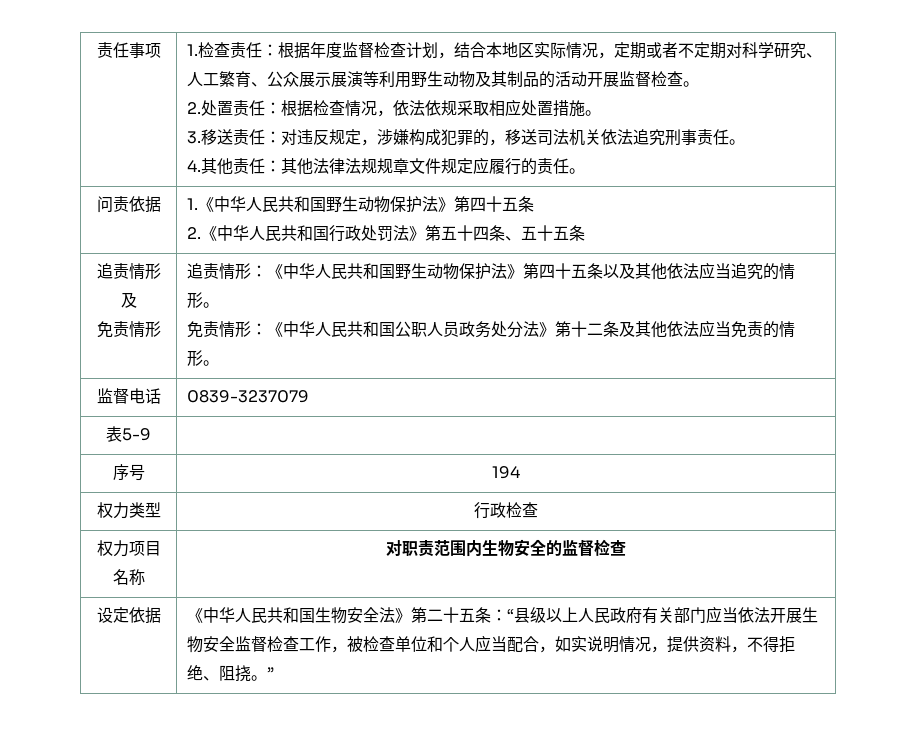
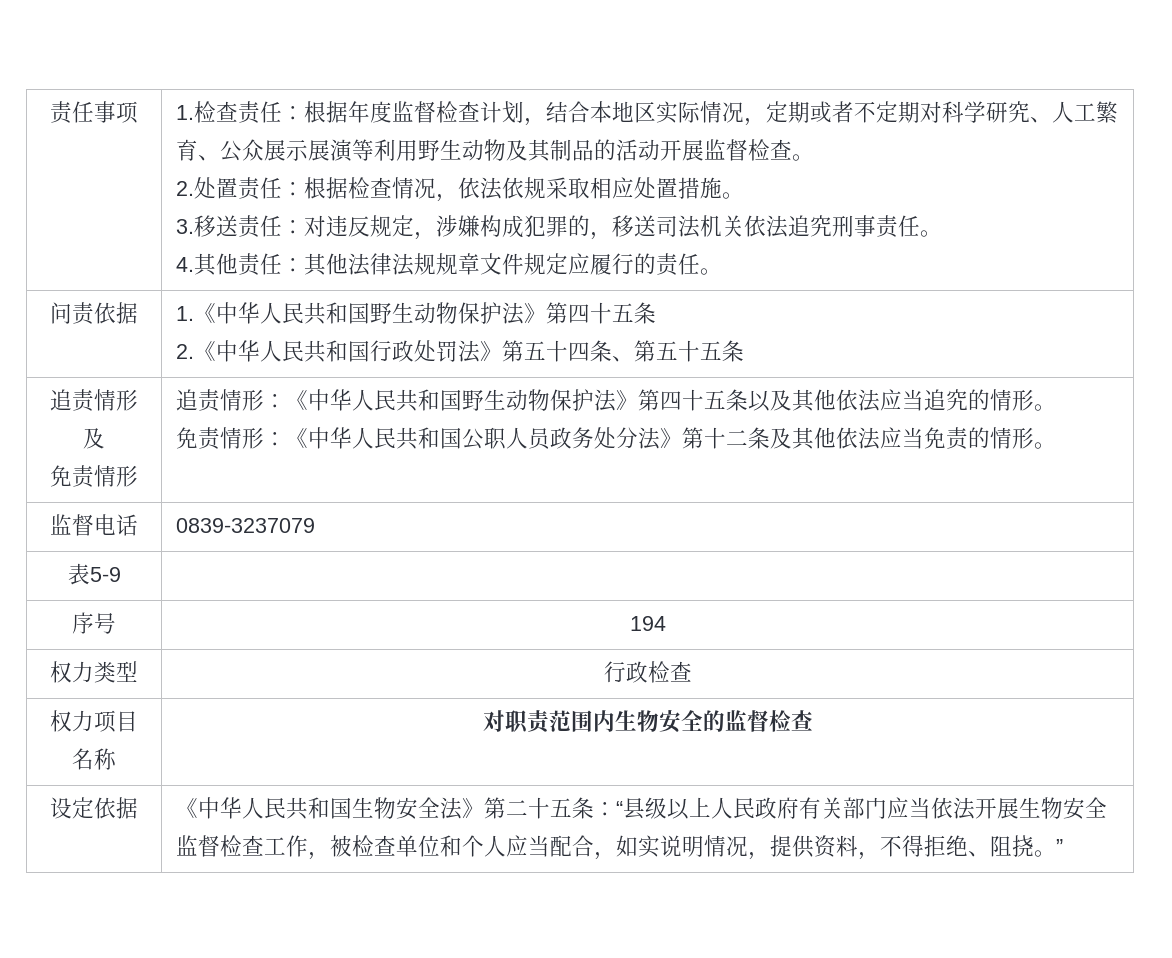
(521, 238) none -> [634,340,657,362] 第

